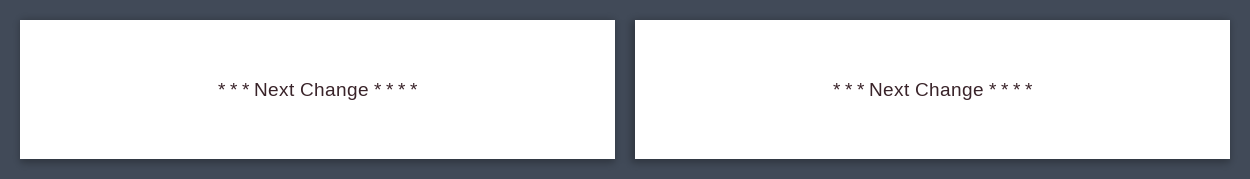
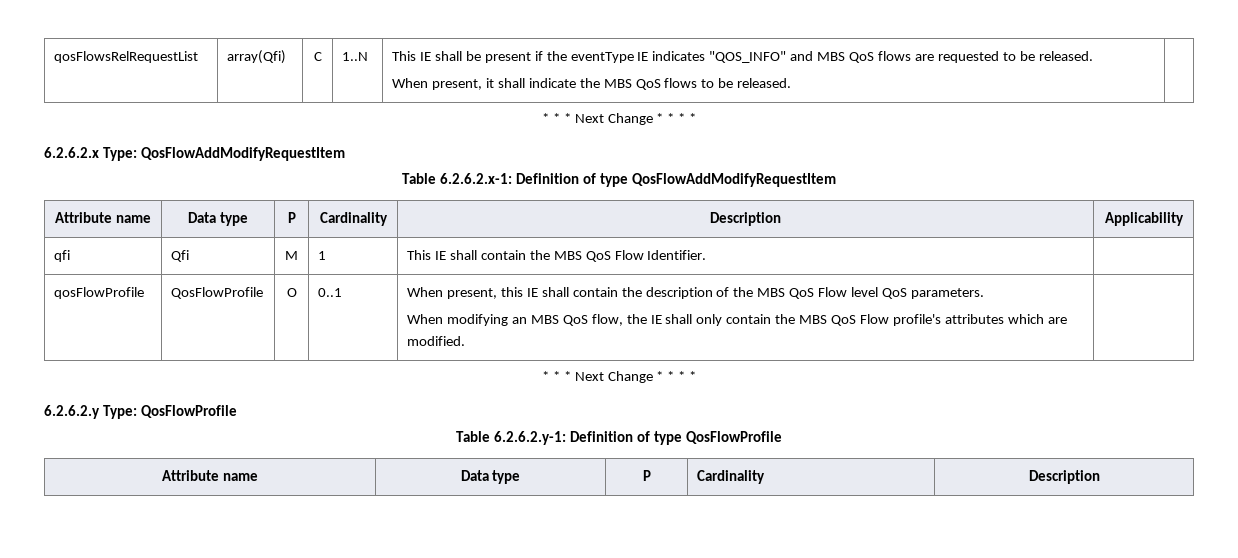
[217,83,419,100] [832,83,1034,100] * * * Next Change * * * * // * * * Next Change * * * * -> [54,51,199,63] [227,50,287,64] [313,52,322,61] [342,52,369,61] [392,51,1093,63] [392,78,792,90] [541,113,697,125] [44,147,345,161] [402,173,836,187] [55,212,151,223] [188,212,248,226] [287,212,296,223] [319,212,388,226] [710,212,782,226] [1104,212,1184,226] [54,250,71,262] [171,250,190,262] [285,251,298,260] [318,251,327,260] [407,250,707,262] [54,287,145,299] [171,287,264,299] [286,288,297,297] [318,288,343,297] [407,287,984,299] [407,314,1067,326] [407,336,466,346] [541,371,697,383] [44,405,237,419] [456,431,782,445] [162,470,258,481] [460,470,521,484] [642,470,651,481] [697,470,766,484] [1028,470,1100,484] qosFlowsRelRequestList | array(Qfi) | C | 1..N | This IE shall be present if the eventType IE indicates "QOS_INFO" and MBS QoS flows are requested to be released. // When present, it shall indicate the MBS QoS flows to be released. | // * * * Next Change * * * * // 6.2.6.2.x Type: QosFlowAddModifyRequestItem // Table 6.2.6.2.x-1: Definition of type QosFlowAddModifyRequestItem // Attribute name | Data type | P | Cardinality | Description | Applicability // qfi | Qfi | M | 1 | This IE shall contain the MBS QoS Flow Identifier. | // qosFlowProfile | QosFlowProfile | O | 0..1 | When present, this IE shall contain the description of the MBS QoS Flow level QoS parameters. // When modifying an MBS QoS flow, the IE shall only contain the MBS QoS Flow profile's attributes which are modified. | // * * * Next Change * * * * // 6.2.6.2.y Type: QosFlowProfile // Table 6.2.6.2.y-1: Definition of type QosFlowProfile // Attribute name | Data type | P | Cardinality | Description

